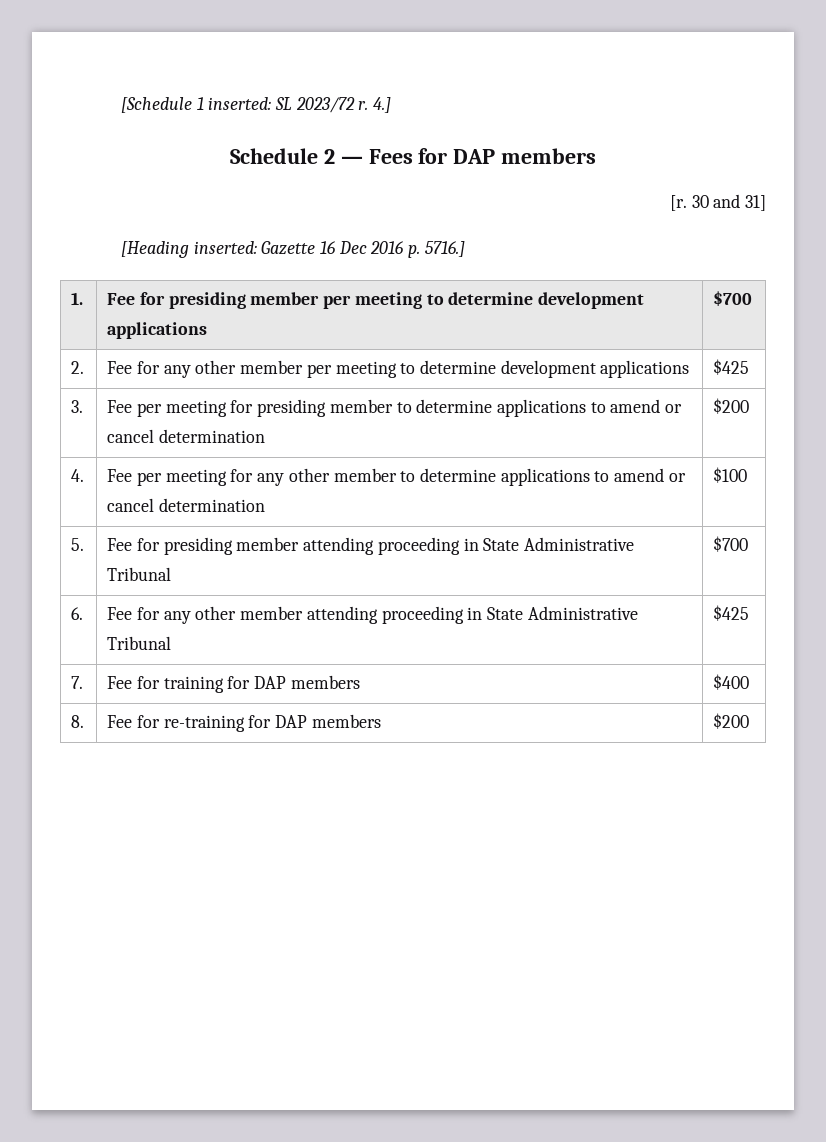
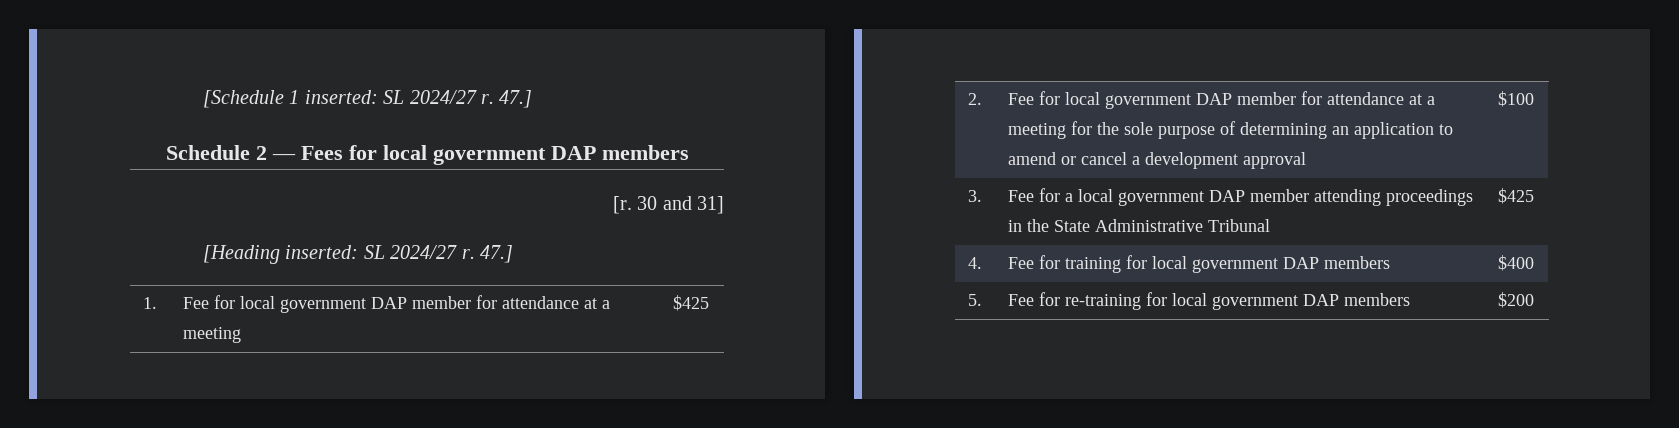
[295,97,392,113] 2023/72 r. 4.] -> [409,90,533,108] 2024/27 r. 47.]
(448, 156) none -> [382,145,546,165] local government
[261,241,465,258] [71,292,84,305] [107,292,645,309] [107,322,208,339] [713,291,753,306] [71,361,85,374] [107,360,690,378] [713,359,750,375] [71,400,84,413] [107,399,683,417] [107,429,265,443] [713,398,750,414] [71,469,85,482] [107,468,686,486] [107,498,265,512] [713,467,748,483] [71,538,85,551] [107,537,635,555] [107,567,172,581] [713,536,749,552] [71,607,84,620] [107,606,483,624] Gazette 16 Dec 2016 p. 5716.] // 1. | Fee for presiding member per meeting to determine development applications | $700 // 2. | Fee for any other member per meeting to determine development applications | $425 // 3. | Fee per meeting for presiding member to determine applications to amend or cancel determination | $200 // 4. | Fee per meeting for any other member to determine applications to amend or cancel determination | $100 // 5. | Fee for presiding member attending proceeding in State Administrative Tribunal | $700 // 6. | Fee for any other member attending proceeding in -> [363,245,513,263] [142,297,157,309] [182,295,610,313] [182,327,241,343] [672,295,709,311] [967,93,982,105] [1007,91,1435,109] [1007,121,1453,139] [1007,152,1306,169] [1497,91,1534,107] [967,190,982,202] [1007,188,1473,206] [1007,219,1049,232] SL 2024/27 r. 47.] // 1. | Fee for local government DAP member for attendance at a meeting | $425 // 2. | Fee for local government DAP member for attendance at a meeting for the sole purpose of determining an application to amend or cancel a development approval | $100 // 3. | Fee for a local government DAP member attending proceedings in the
[71,676,84,689] 7. -> [967,257,982,269] 4.
(251, 682) none -> [1151,256,1278,273] local government
[71,715,85,728] 8. -> [967,294,982,306] 5.
(272, 721) none -> [1171,293,1298,310] local government

